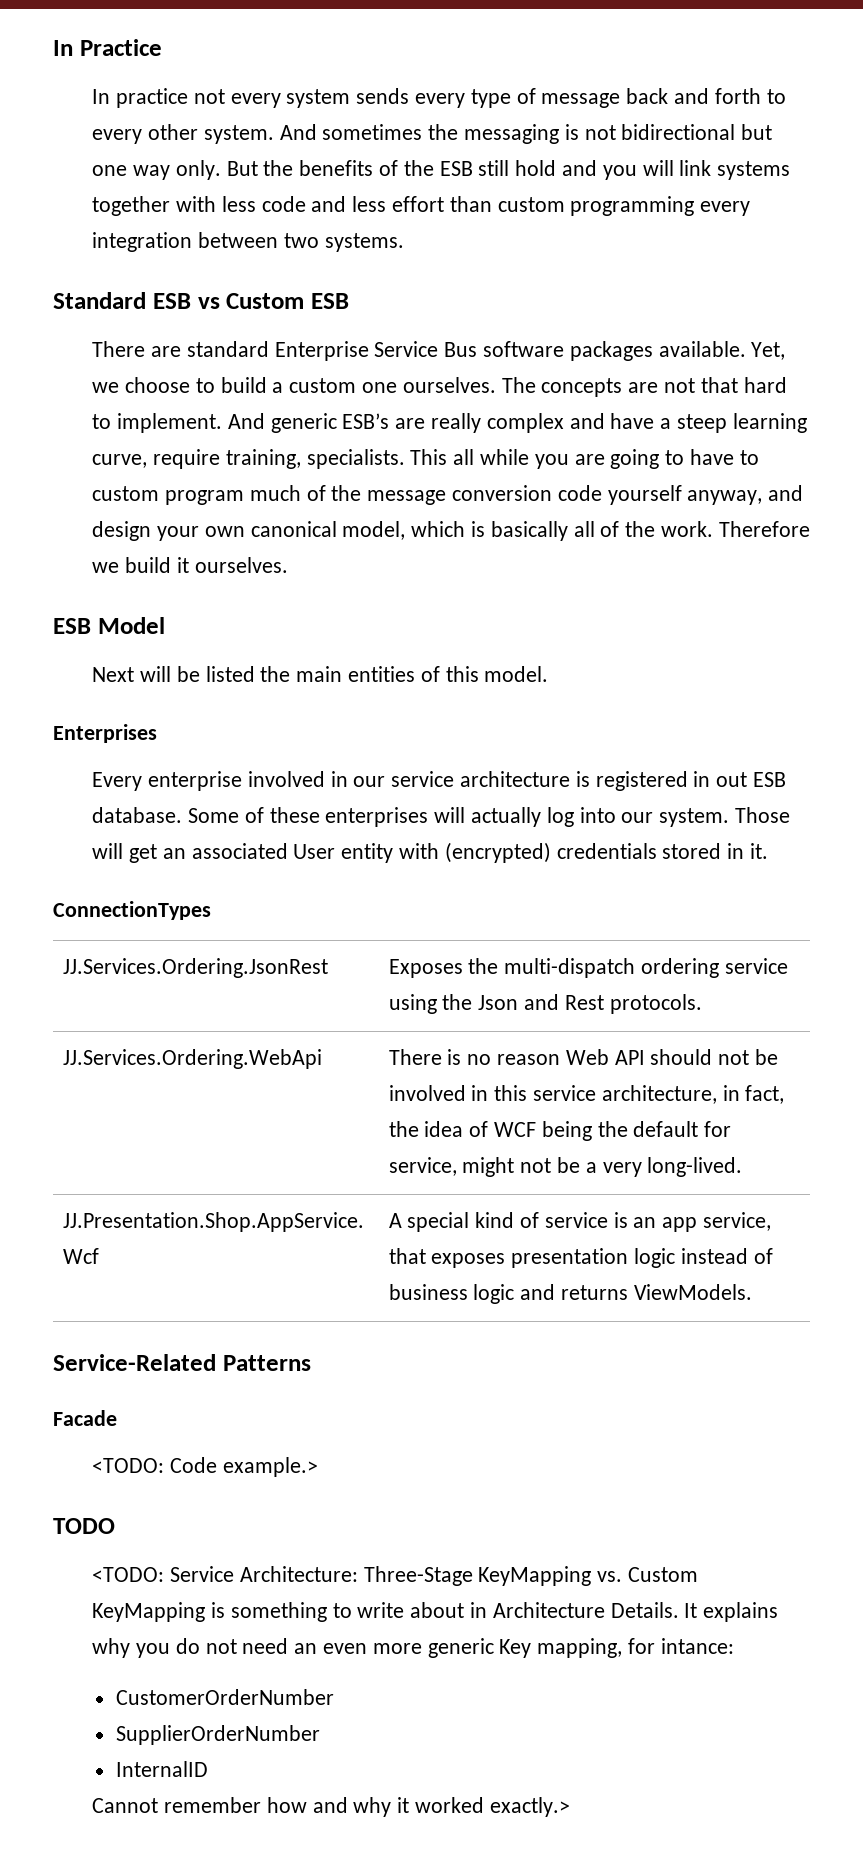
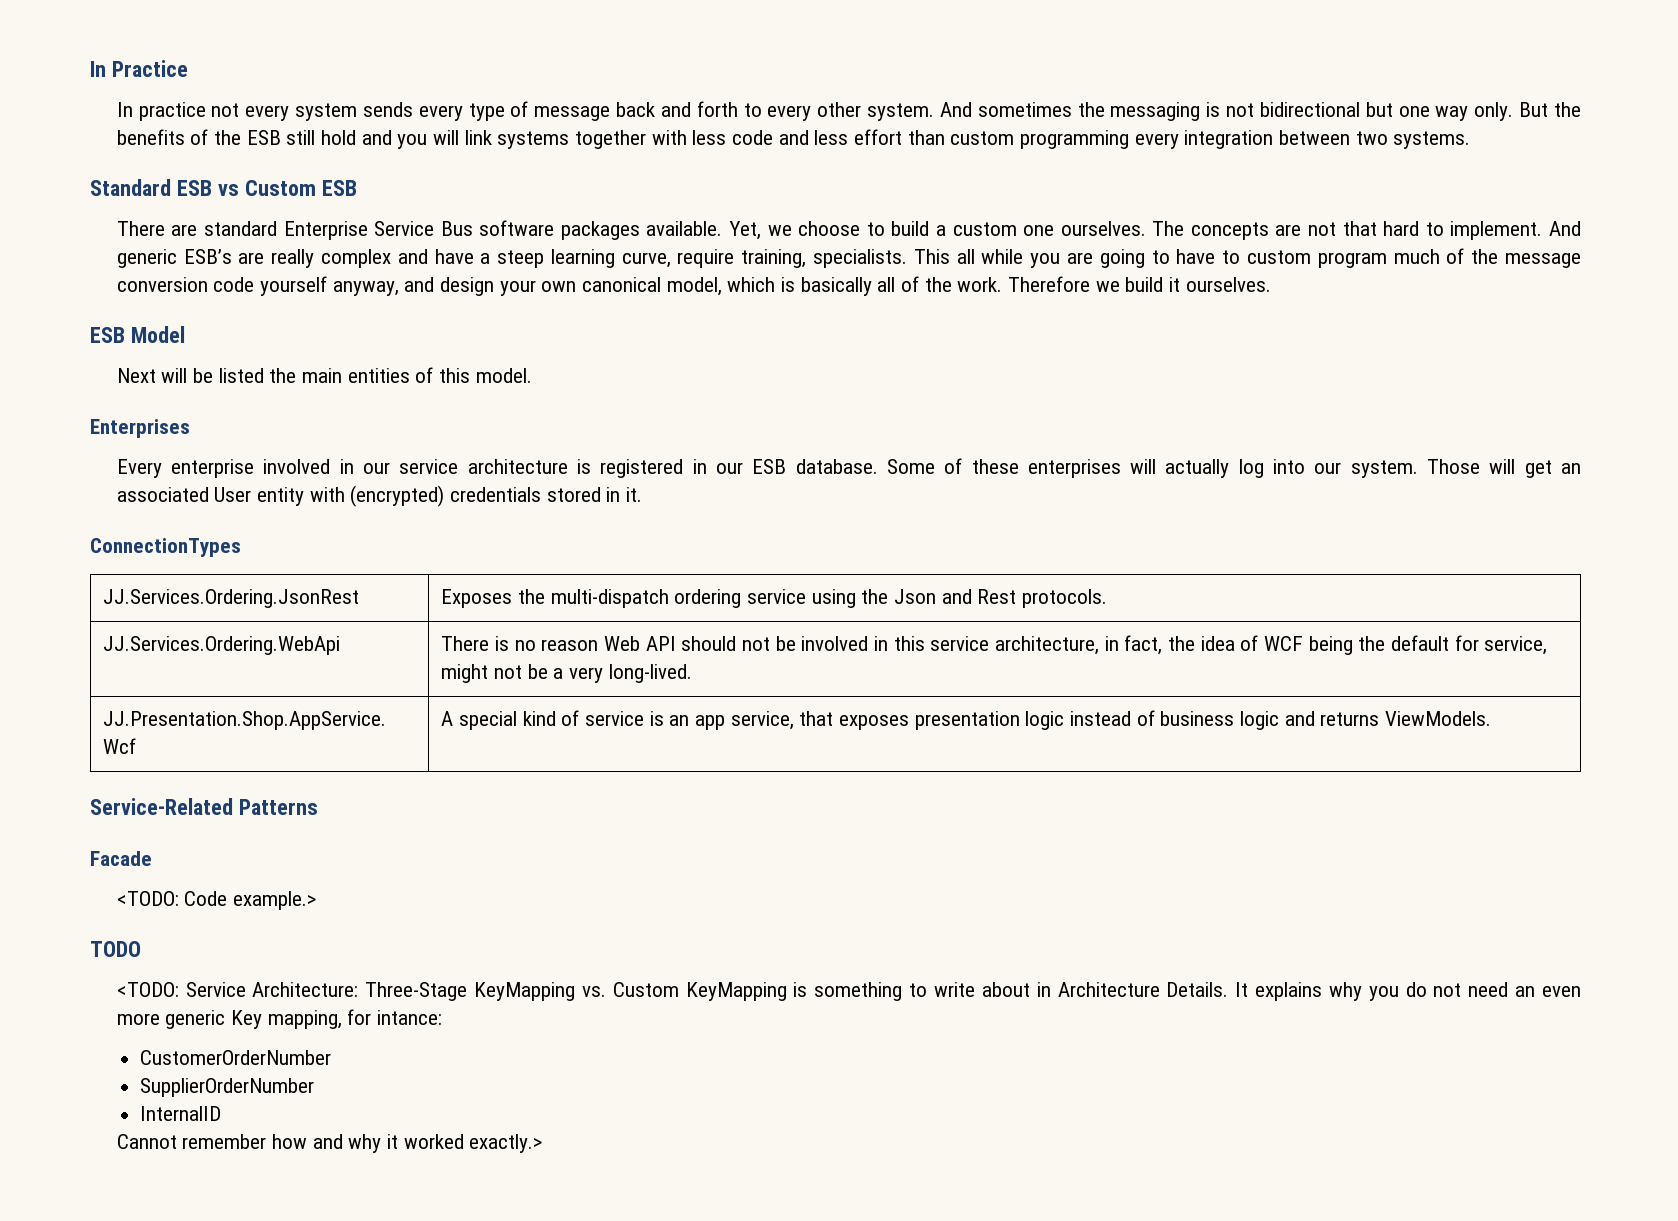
[716,772,748,787] out -> [715,462,743,474] our

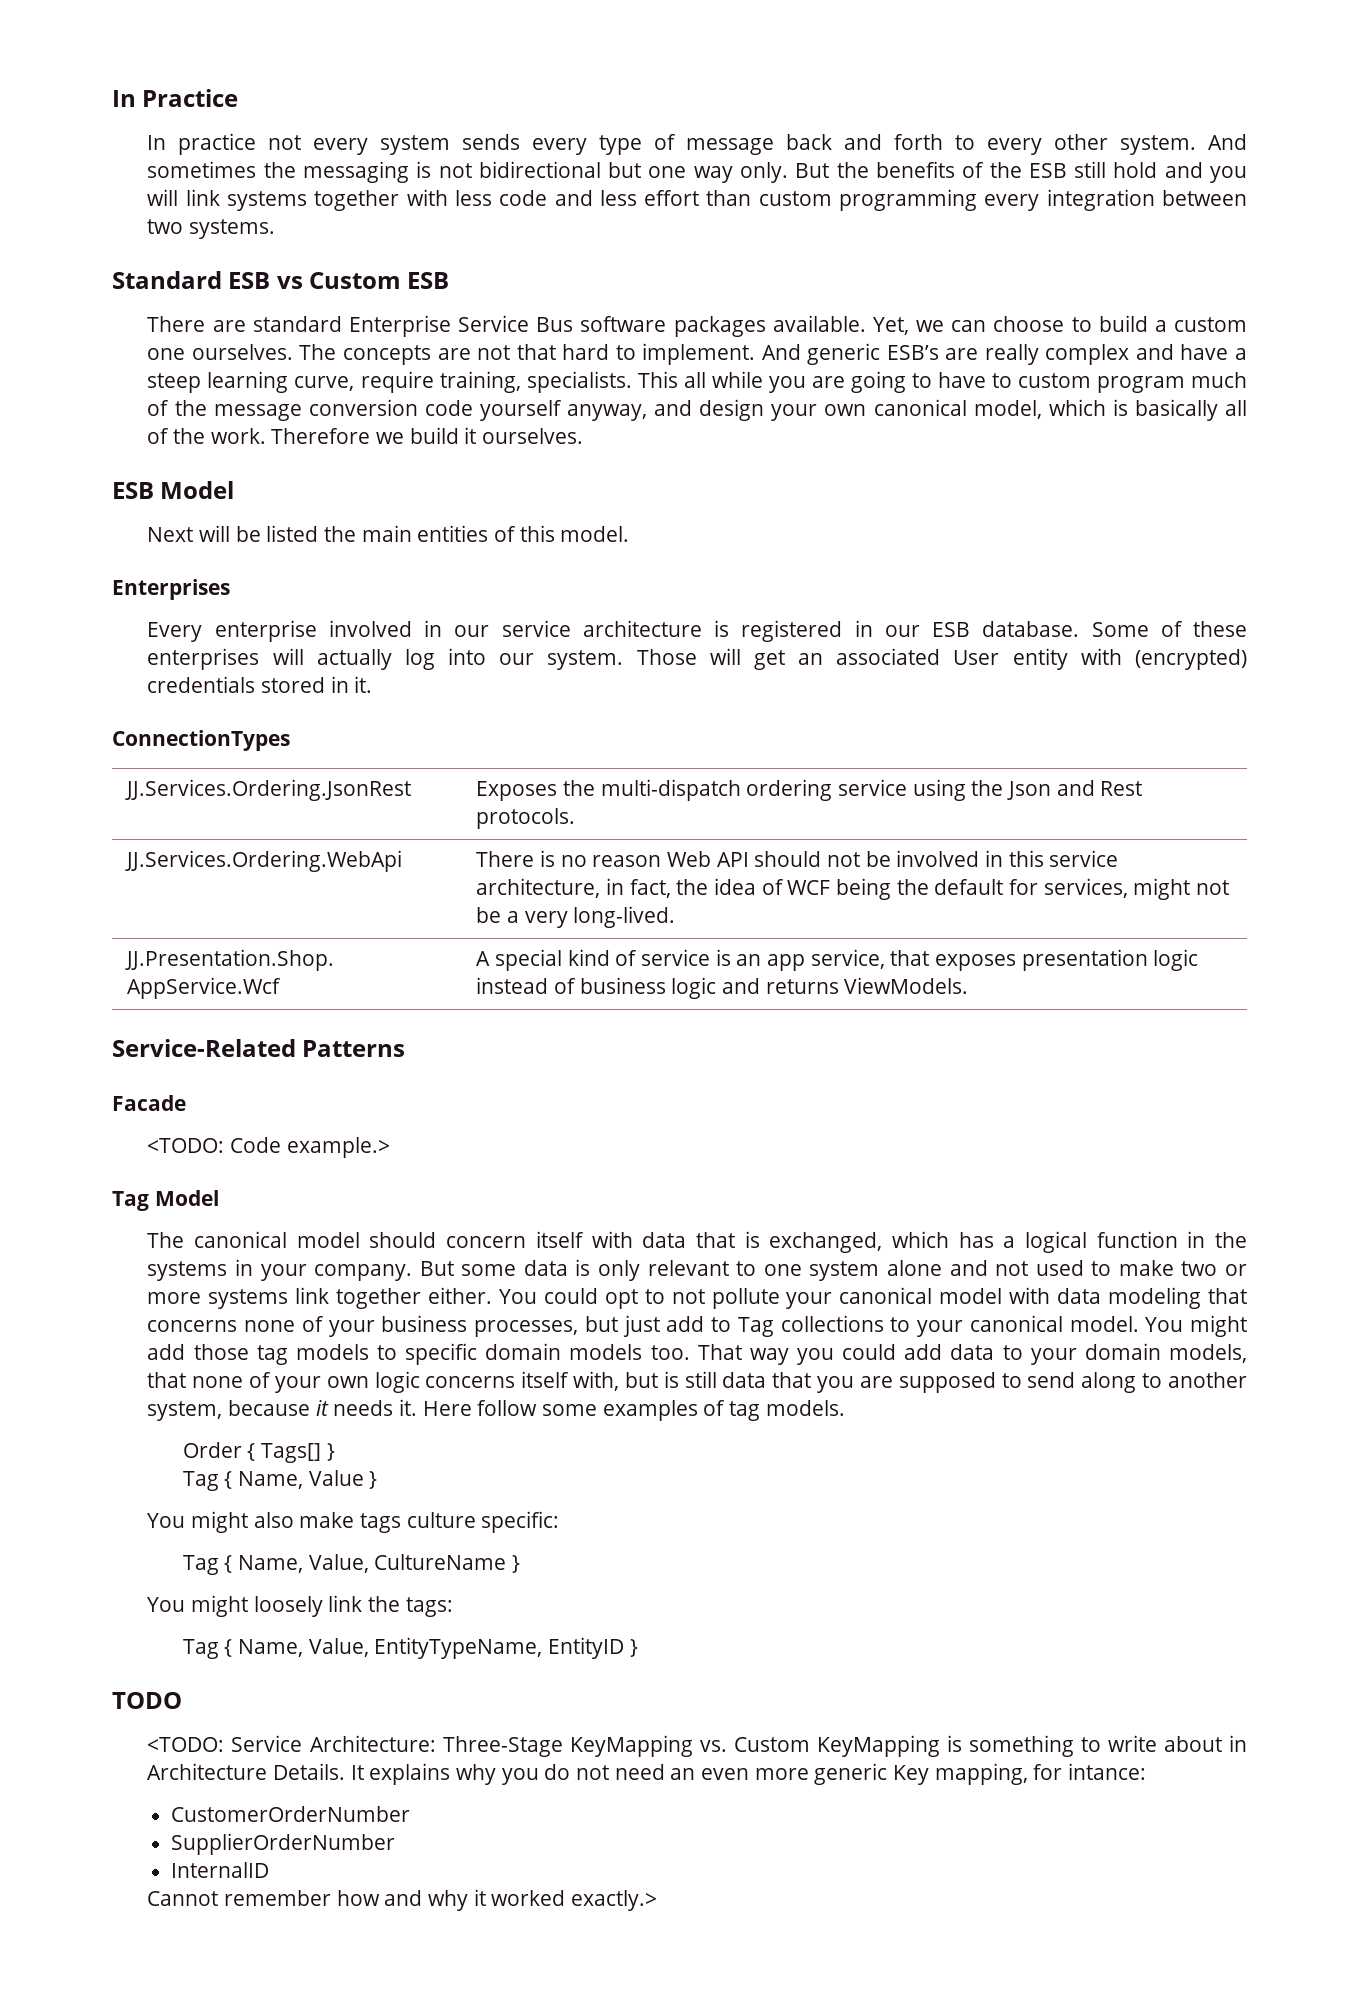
(792, 230) none -> [951,320,987,332] can
[1484,636,1548,655] service, -> [1043,878,1128,898] services,
(317, 900) none -> [112,1190,219,1211] [147,1231,1247,1253] [147,1259,1247,1281] [147,1287,1247,1309] [147,1315,1247,1337] [147,1343,1247,1365] [147,1371,1247,1393] [147,1399,845,1421] [182,1442,335,1463] [182,1470,378,1491] [147,1511,560,1533] [182,1554,521,1575] [147,1595,453,1617] [182,1637,638,1659] // Tag Model // The canonical model should concern itself with data that is exchanged, which has a logical function in the systems in your company. But some data is only relevant to one system alone and not used to make two or more systems link together either. You could opt to not pollute your canonical model with data modeling that concerns none of your business processes, but just add to Tag collections to your canonical model. You might add those tag models to specific domain models too. That way you could add data to your domain models, that none of your own logic concerns itself with, but is still data that you are supposed to send along to another system, because it needs it. Here follow some examples of tag models. // Order { Tags[] } // Tag { Name, Value } // You might also make tags culture specific: // Tag { Name, Value, CultureName } // You might loosely link the tags: // Tag { Name, Value, EntityTypeName, EntityID }

